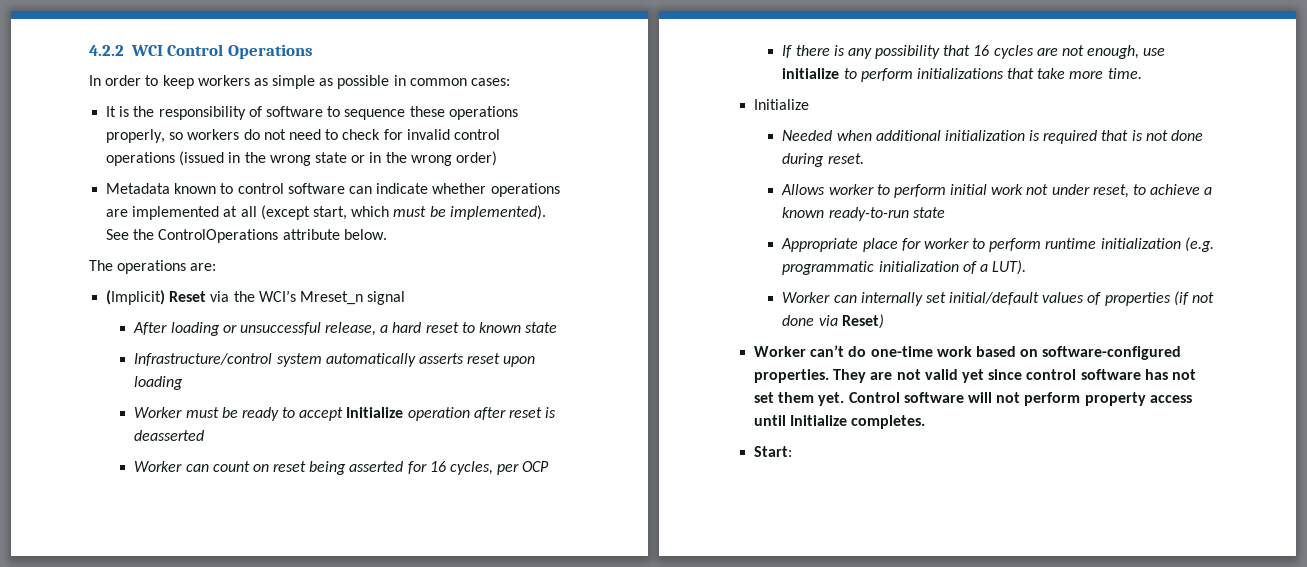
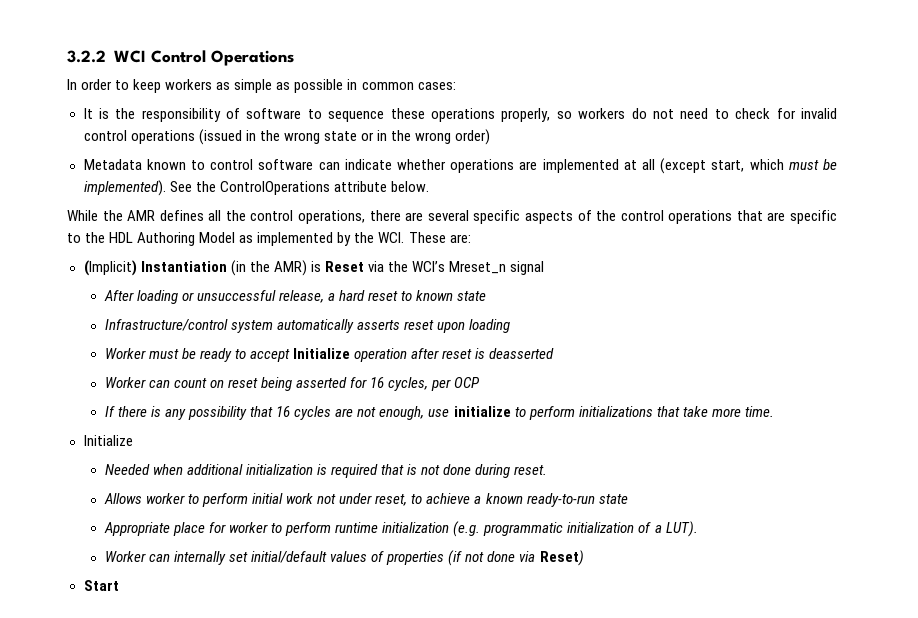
[89,45,124,56] 4.2.2 -> [67,50,106,63] 3.2.2
[89,260,217,274] [106,290,166,305] The operations are: // (Implicit) -> [67,210,837,224] [67,232,471,246] [83,260,321,276] While the AMR defines all the control operations, there are several specific aspects of the control operations that are specific to the HDL Authoring Model as implemented by the WCI. These are: // (Implicit) Instantiation (in the AMR) is
[754,345,1182,360] [754,369,1196,383] [754,392,1192,406] [754,415,926,429] [754,446,793,457] Worker can’t do one-time work based on software-configured properties. They are not valid yet since control software has not set them yet. Control software will not perform property access until Initialize completes. // Start: -> [83,580,119,591] Start

